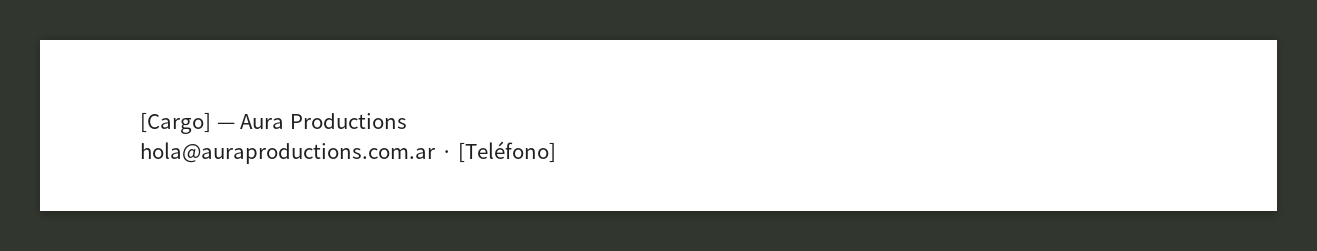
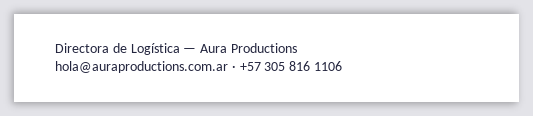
[140,112,211,134] [Cargo] -> [55,43,180,55] Directora de Logística
[458,141,557,163] [Teléfono] -> [239,61,342,71] +57 305 816 1106

